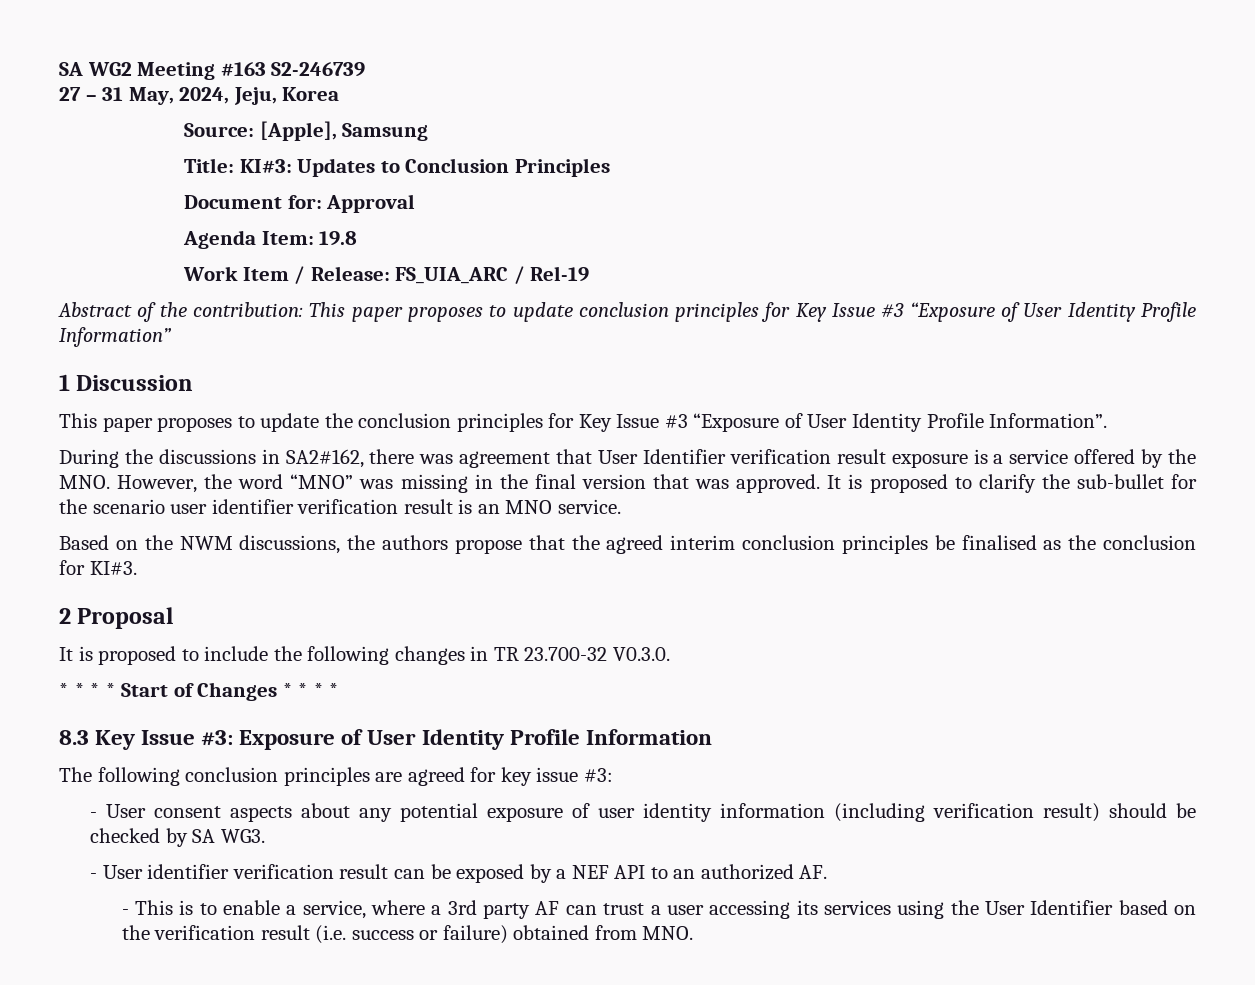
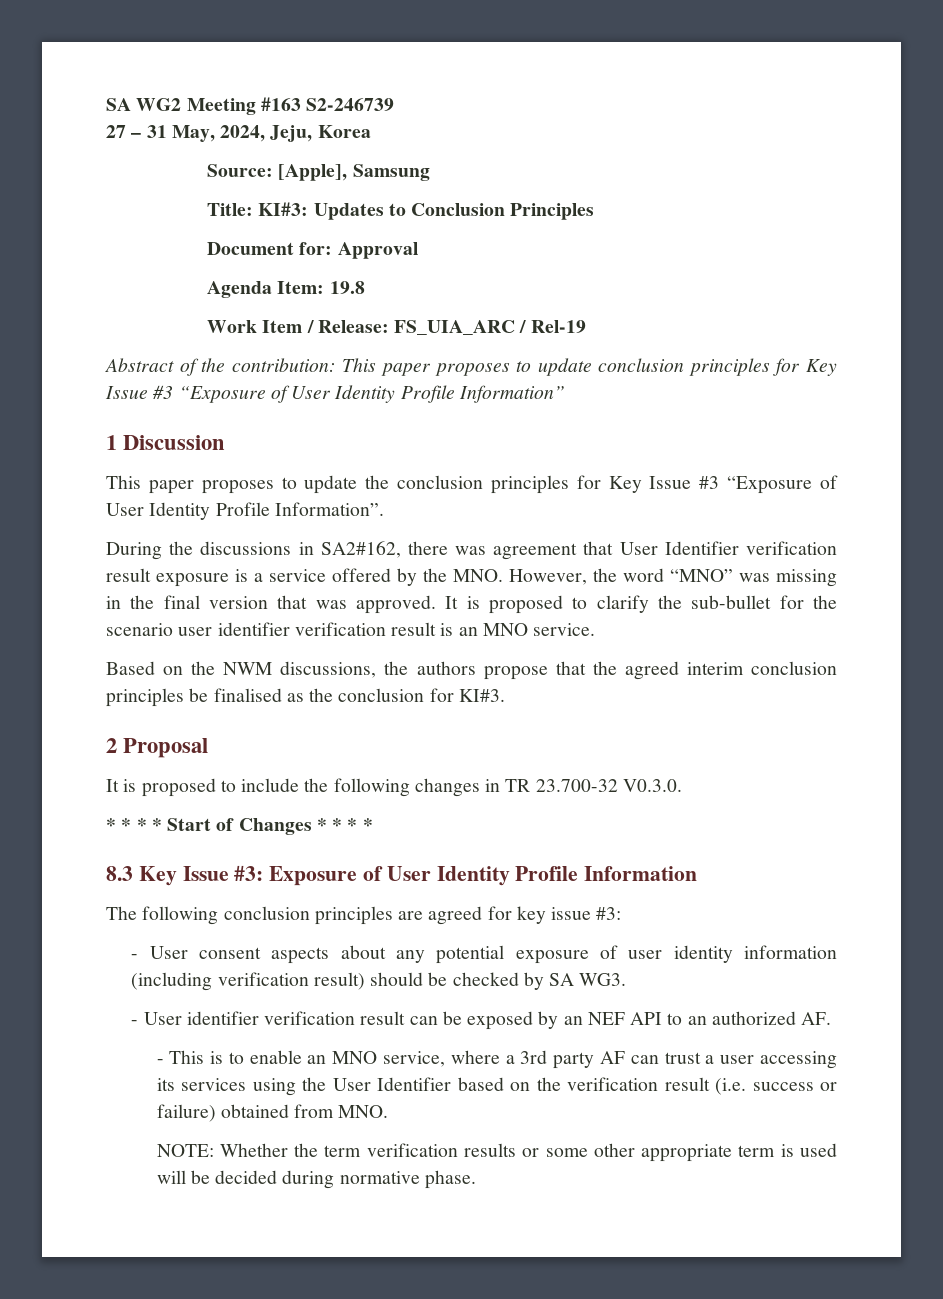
[556,869,567,879] a -> [563,1016,583,1025] an
[286,905,297,915] a -> [307,1051,378,1064] an MNO
(694, 933) none -> [156,1143,837,1162] [156,1170,476,1189] // NOTE: Whether the term verification results or some other appropriate term is used will be decided during normative phase.

